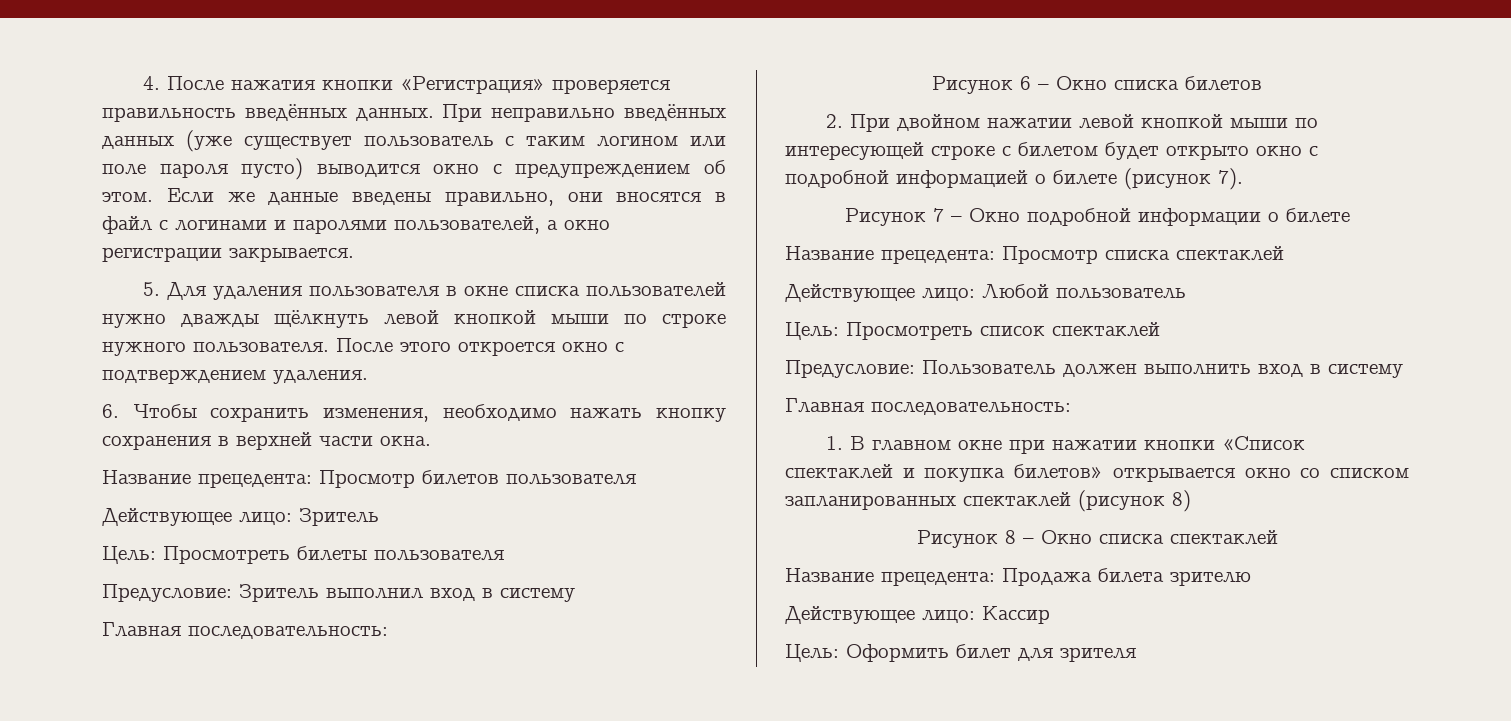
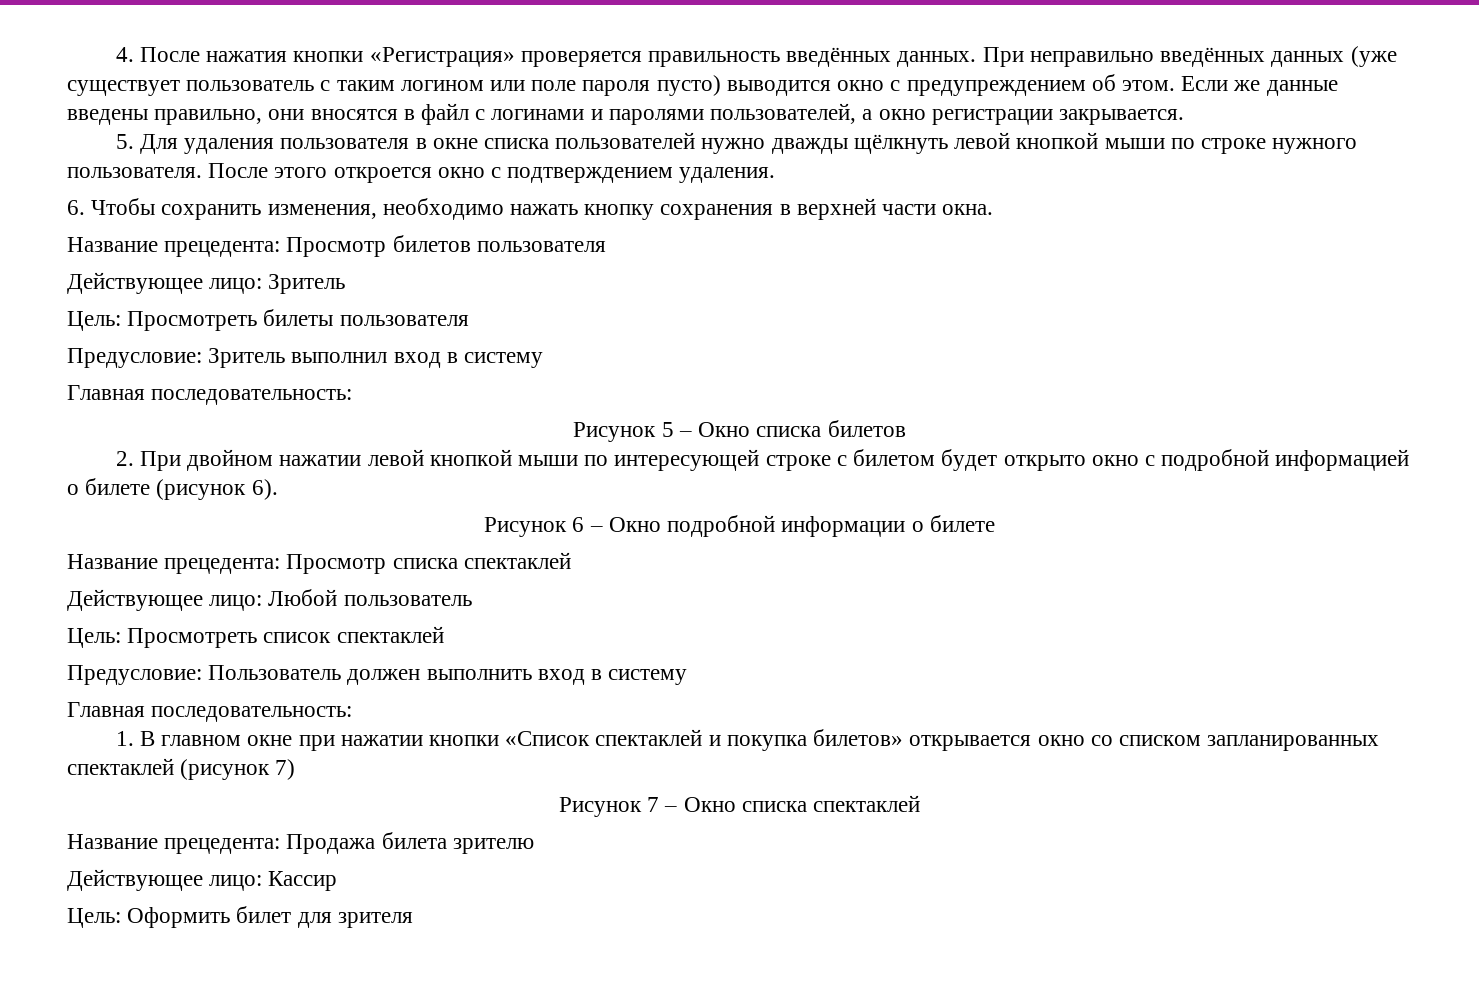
[1020,76,1031,90] 6 -> [661,422,674,437] 5
[1218,168,1243,190] [844,208,944,226] 7). // Рисунок 7 -> [251,479,278,500] [484,517,585,537] 6). // Рисунок 6
[1172,490,1191,512] [916,530,1016,548] 8) // Рисунок 8 -> [275,759,296,780] [558,797,660,817] 7) // Рисунок 7

